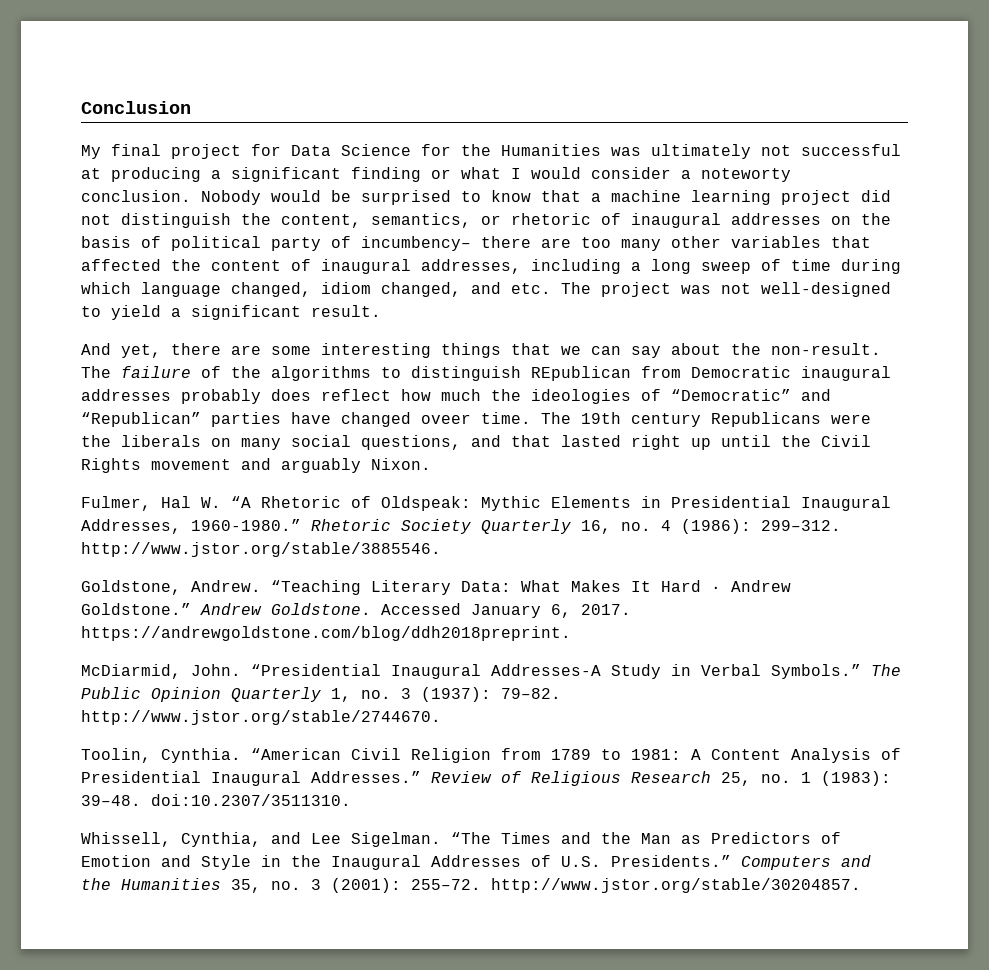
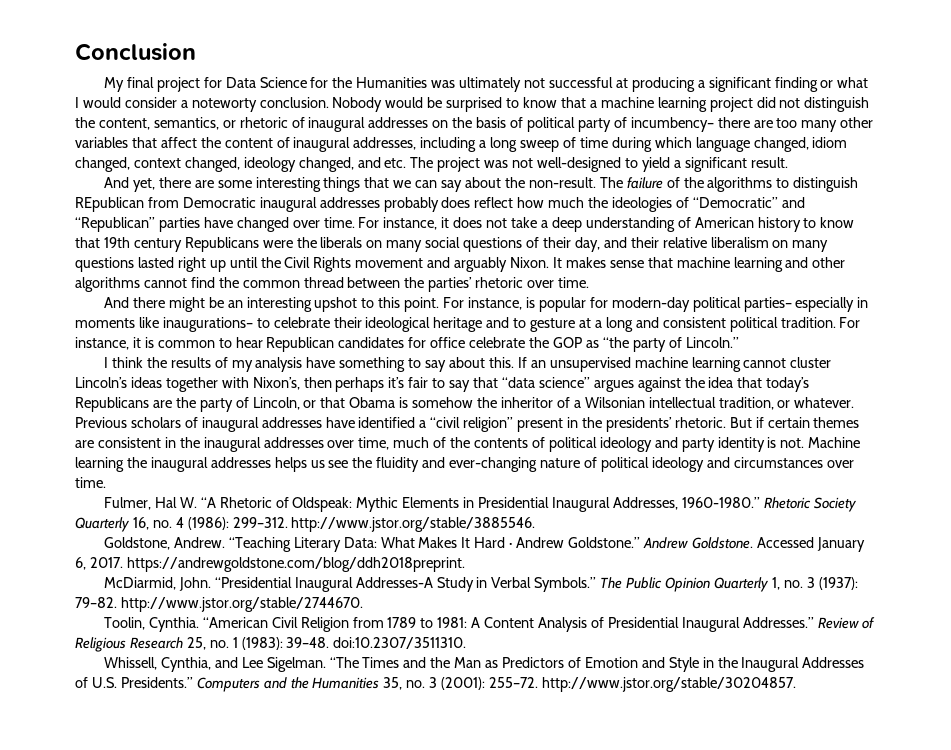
[81,259,161,271] affected -> [160,137,197,148] affect
(461, 289) none -> [133,157,354,172] context changed, ideology changed,
[421,412,571,424] oveer time. The -> [292,217,855,232] [75,237,100,248] over time. For instance, it does not take a deep understanding of American history to know that
[361,435,551,450] questions, and that -> [463,237,829,252] [75,257,134,272] questions of their day, and their relative liberalism on many questions
(431, 464) none -> [552,257,846,272] [75,277,590,292] [103,297,869,312] [75,317,861,332] [75,337,739,352] [103,357,832,372] [75,377,810,392] [75,397,855,412] [75,417,860,432] [75,437,861,452] [75,457,854,472] [75,477,106,488] It makes sense that machine learning and other algorithms cannot find the common thread between the parties’ rhetoric over time. // And there might be an interesting upshot to this point. For instance, is popular for modern-day political parties– especially in moments like inaugurations– to celebrate their ideological heritage and to gesture at a long and consistent political tradition. For instance, it is common to hear Republican candidates for office celebrate the GOP as “the party of Lincoln.” // I think the results of my analysis have something to say about this. If an unsupervised machine learning cannot cluster Lincoln’s ideas together with Nixon’s, then perhaps it’s fair to say that “data science” argues against the idea that today’s Republicans are the party of Lincoln, or that Obama is somehow the inheritor of a Wilsonian intellectual tradition, or whatever. Previous scholars of inaugural addresses have identified a “civil religion” present in the presidents’ rhetoric. But if certain themes are consistent in the inaugural addresses over time, much of the contents of political ideology and party identity is not. Machine learning the inaugural addresses helps us see the fluidity and ever-changing nature of political ideology and circumstances over time.

